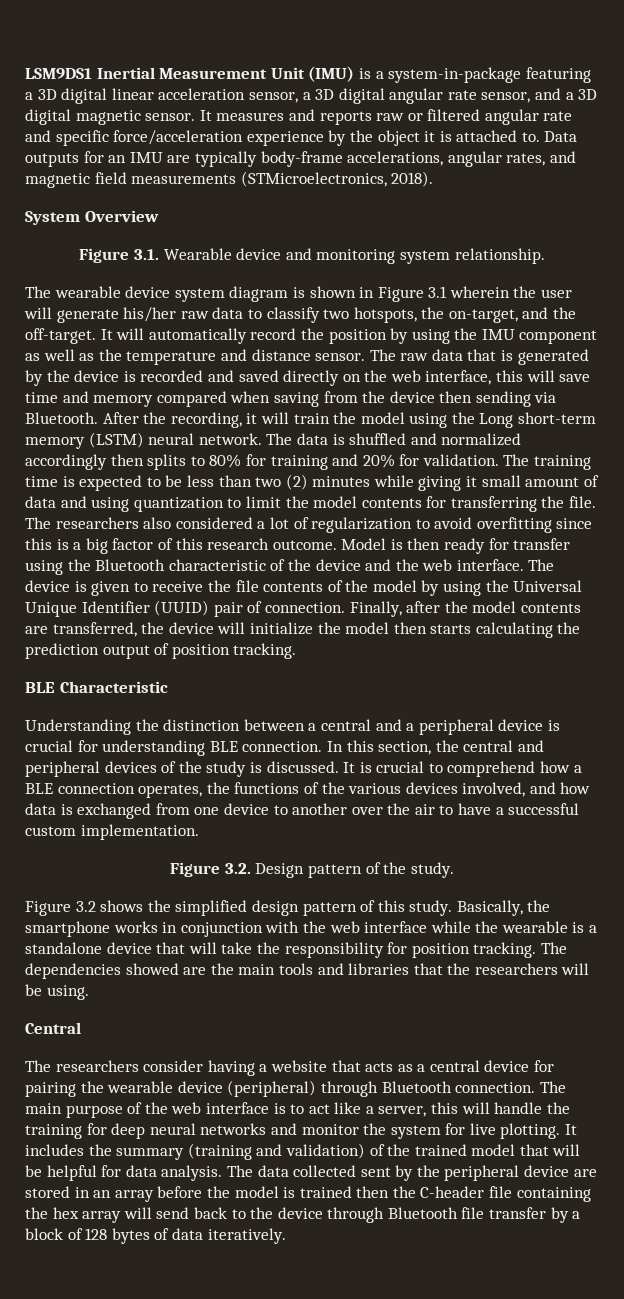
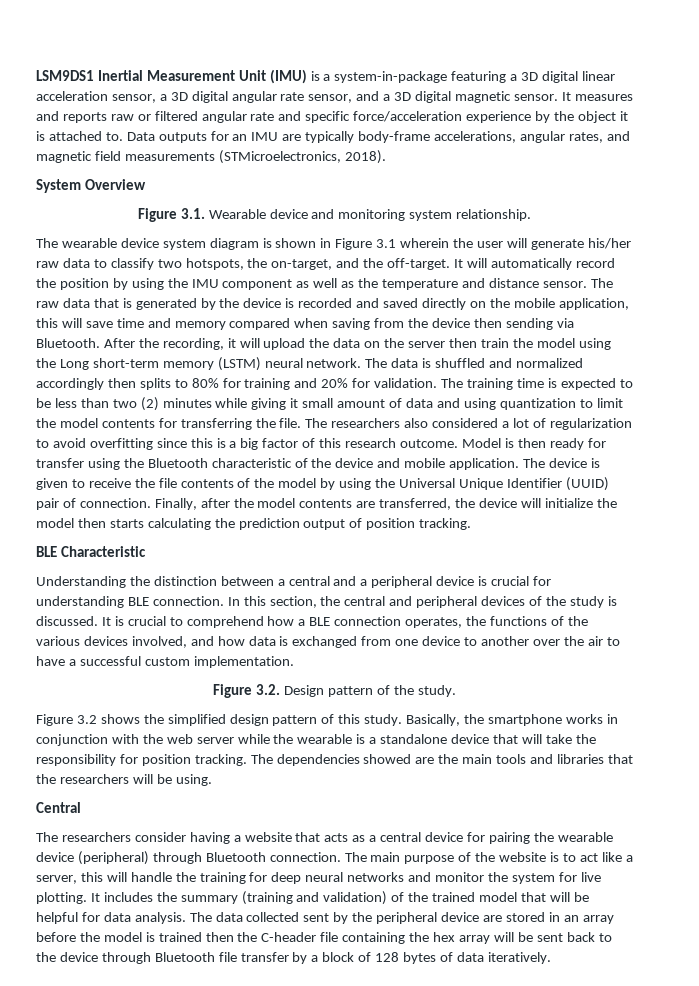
[390,370,492,385] web interface, -> [513,298,629,310] mobile application,
(289, 418) none -> [263,338,477,350] upload the data on the server then
[395,559,524,571] the web interface. -> [404,458,520,470] mobile application.
[364,921,428,933] interface -> [196,737,234,744] server
[171,1102,269,1114] web interface -> [499,852,547,862] website
[156,1207,190,1219] send -> [517,932,563,942] be sent

